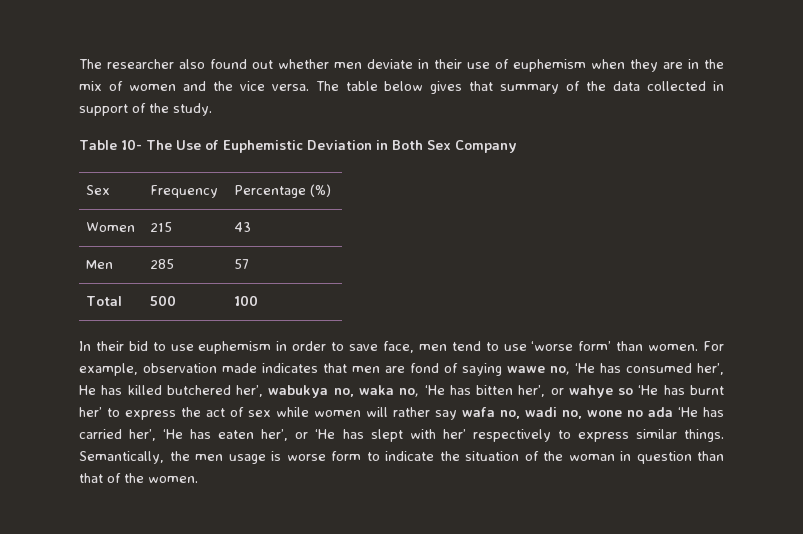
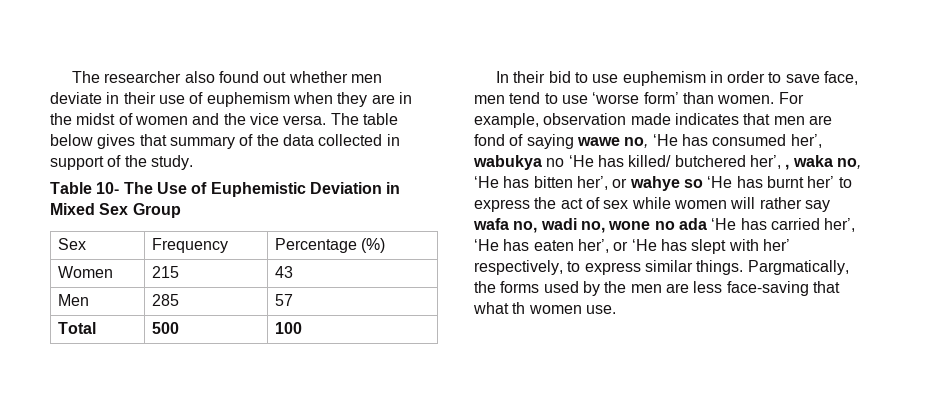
[79,81,102,91] mix -> [76,113,116,125] midst
[391,140,517,153] Both Sex Company -> [50,203,181,218] Mixed Sex Group
[79,385,354,398] He has killed butchered her’, wabukya no, -> [473,155,790,170] wabukya no ‘He has killed/ butchered her’, ,
[472,429,551,442] respectively -> [474,260,563,275] respectively,
[79,451,724,464] [79,473,198,483] Semantically, the men usage is worse form to indicate the situation of the woman in question than that of the women. -> [747,260,849,275] [474,281,840,296] [473,302,616,314] Pargmatically, the forms used by the men are less face-saving that what th women use.

